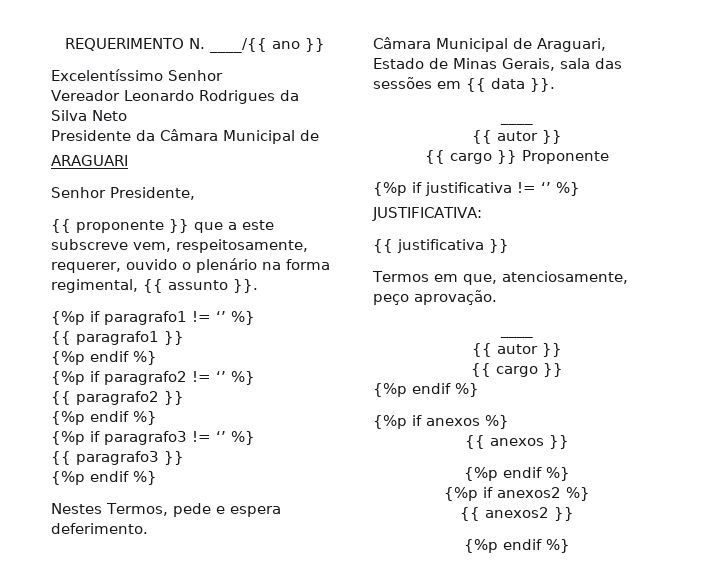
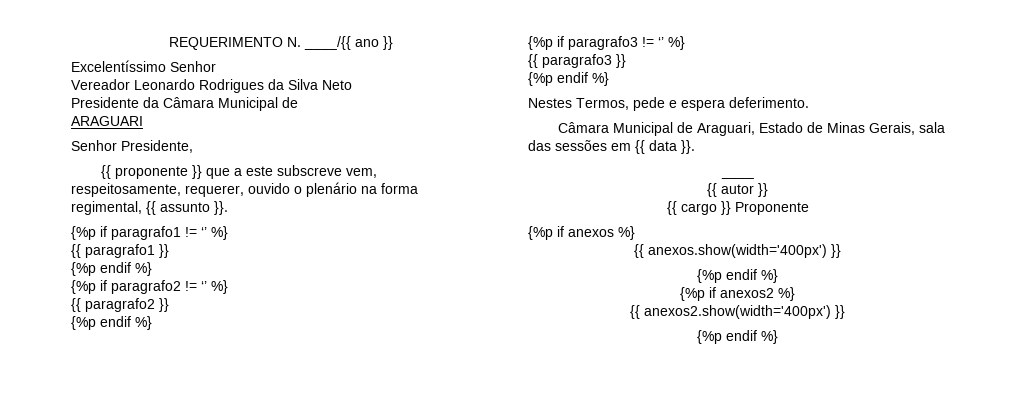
[373,182,580,196] [372,207,482,221] [373,239,509,253] [372,271,628,285] [373,290,497,305] [500,334,533,338] [472,343,562,357] [471,363,563,377] [373,383,479,397] // {%p if justificativa != ‘’ %} // JUSTIFICATIVA: // {{ justificativa }} // Termos em que, atenciosamente, peço aprovação. // ____ // {{ autor }} // {{ cargo }} // {%p endif %} -> (809, 208) none
[490,438,544,446] anexos -> [648,244,827,258] anexos.show(width='400px')
[485,507,549,518] anexos2 -> [644,305,831,319] anexos2.show(width='400px')

